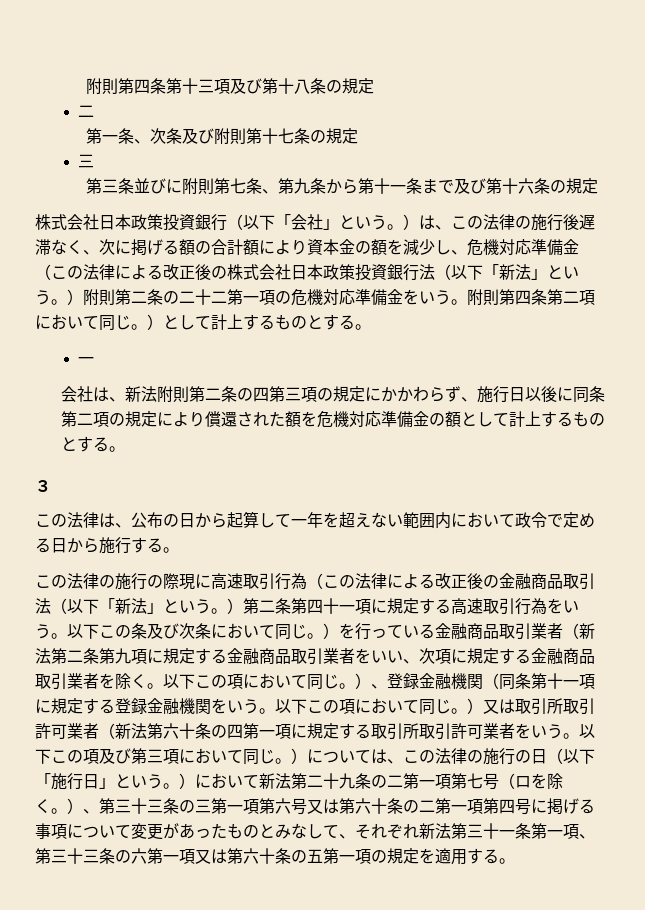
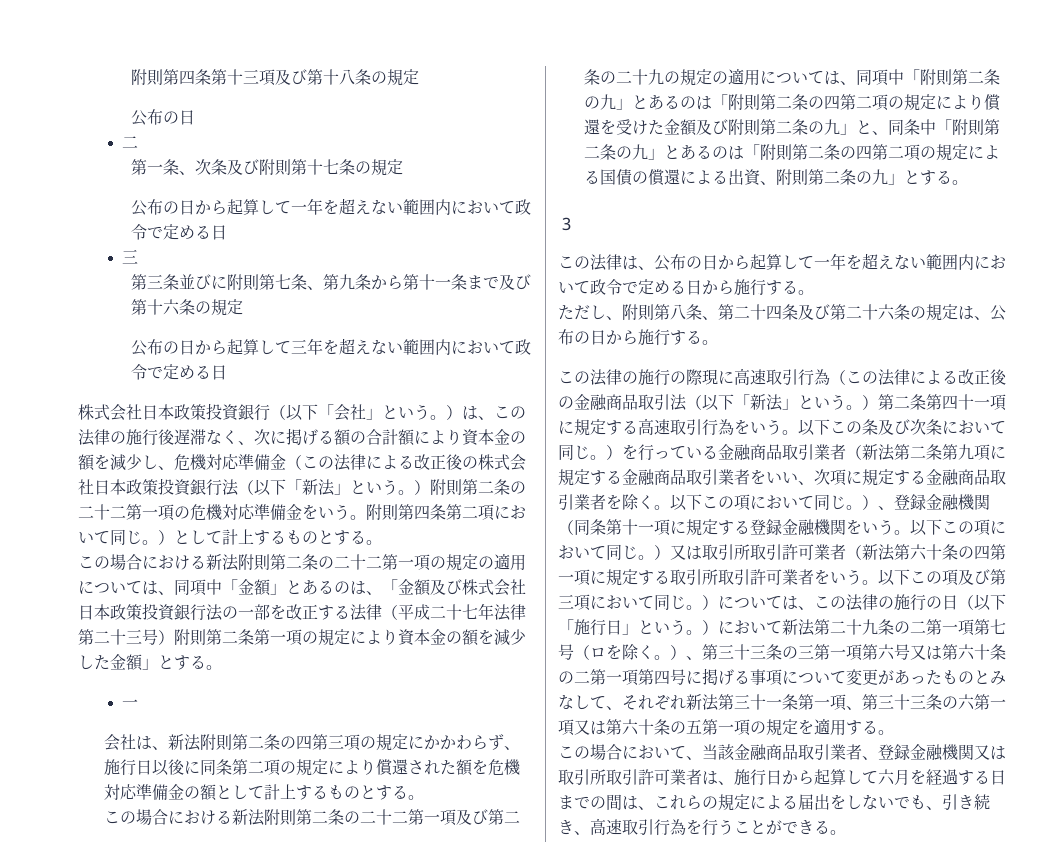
(375, 86) none -> [130,109,195,126] // 公布の日
(359, 136) none -> [130,198,531,216] [130,224,227,240] // 公布の日から起算して一年を超えない範囲内において政令で定める日
(599, 186) none -> [130,338,531,356] [130,364,227,380] // 公布の日から起算して三年を超えない範囲内において政令で定める日
(371, 327) none -> [78,553,526,571] [78,579,526,596] [78,603,526,621] [78,629,526,646] [78,654,222,671] // この場合における新法附則第二条の二十二第一項の規定の適用については、同項中「金額」とあるのは、「金額及び株式会社日本政策投資銀行法の一部を改正する法律（平成二十七年法律第二十三号）附則第二条第一項の規定により資本金の額を減少した金額」とする。
(125, 449) none -> [104,809,521,826] [584,68,1001,86] [584,94,1002,111] [584,119,1001,136] [584,144,1001,161] [584,169,969,186] // この場合における新法附則第二条の二十二第一項及び第二条の二十九の規定の適用については、同項中「附則第二条の九」とあるのは「附則第二条の四第二項の規定により償還を受けた金額及び附則第二条の九」と、同条中「附則第二条の九」とあるのは「附則第二条の四第二項の規定による国債の償還による出資、附則第二条の九」とする。
(179, 550) none -> [558,304,1006,321] [558,329,718,346] // ただし、附則第八条、第二十四条及び第二十六条の規定は、公布の日から施行する。
(515, 861) none -> [558,744,1006,761] [558,769,1006,786] [558,794,990,811] [558,818,846,836] // この場合において、当該金融商品取引業者、登録金融機関又は取引所取引許可業者は、施行日から起算して六月を経過する日までの間は、これらの規定による届出をしないでも、引き続き、高速取引行為を行うことができる。

